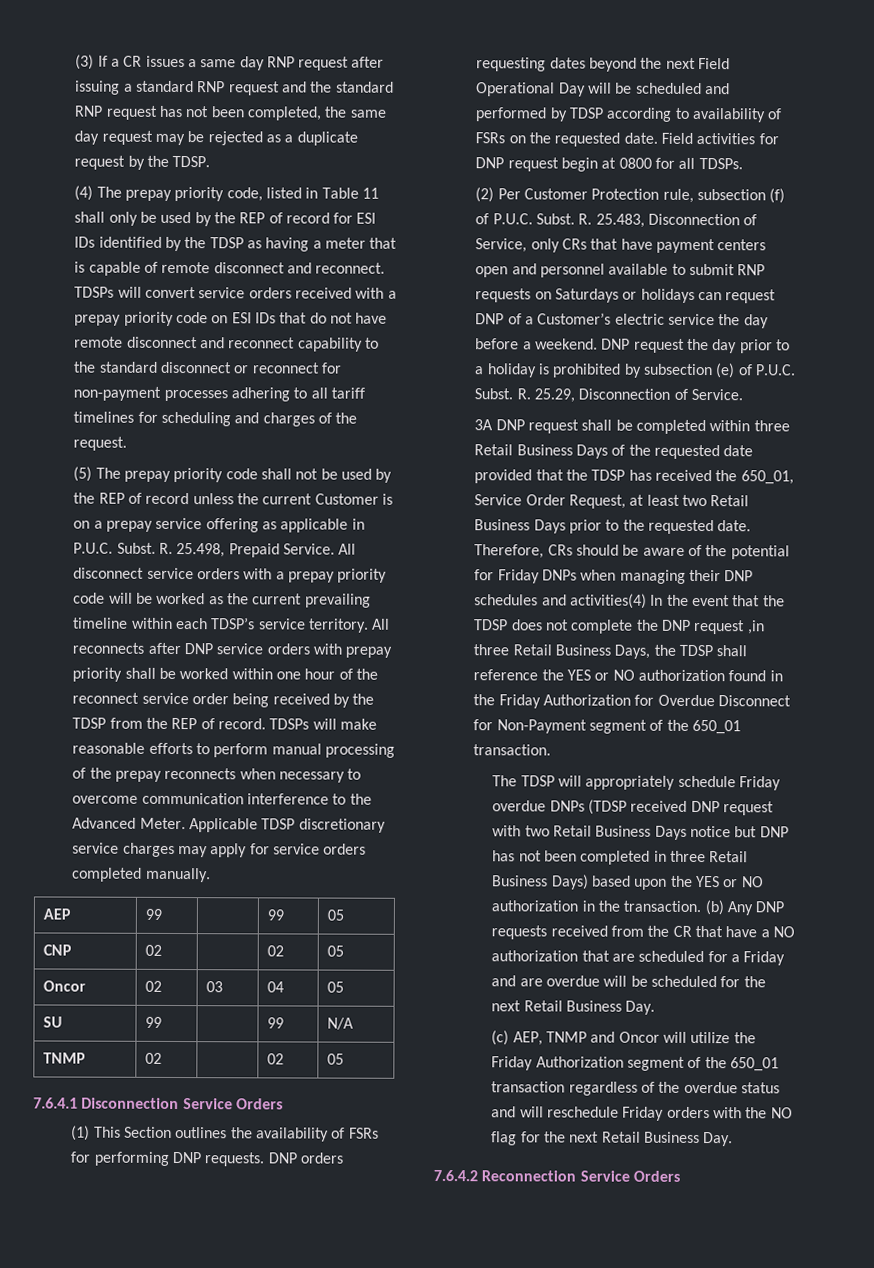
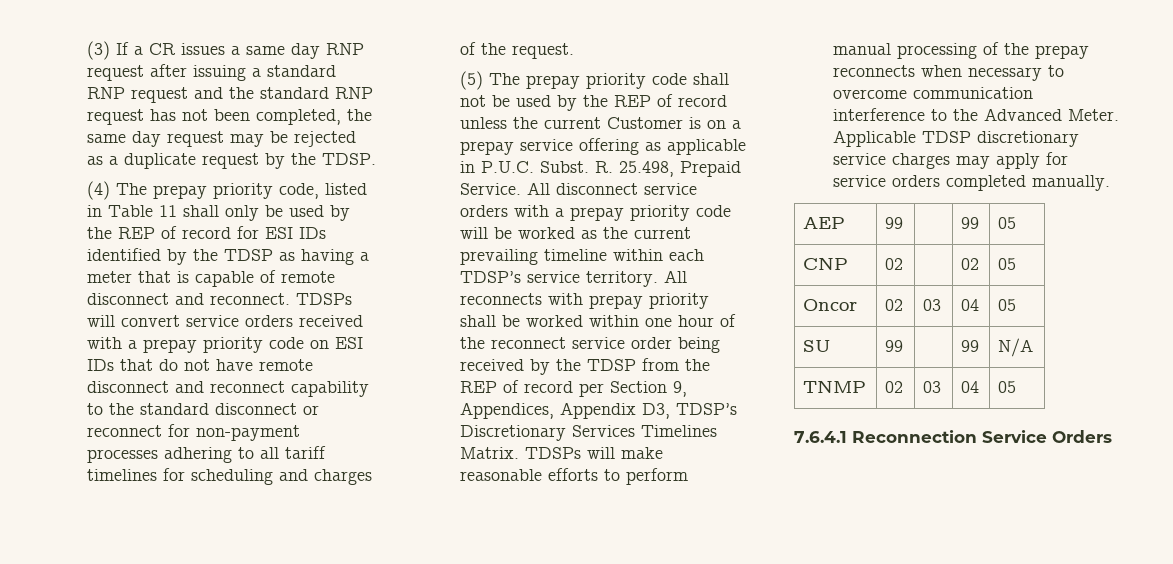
[147,642,310,655] after DNP service orders -> (543, 299) none
[217,718,266,730] record. -> [524,381,688,397] [460,402,738,419] [460,425,718,441] [460,447,520,459] record per Section 9, Appendices, Appendix D3, TDSP’s Discretionary Services Timelines Matrix.
[267,1053,285,1065] | 02 -> [923,381,942,393] [961,381,980,393] 03 | 04
[81,1097,283,1110] [71,1125,379,1142] [70,1151,344,1167] [476,57,730,72] [476,82,730,97] [475,107,783,123] [475,132,779,147] [475,157,743,172] [475,187,786,204] [475,213,758,228] [475,238,767,254] [475,263,766,278] [475,288,777,304] [475,312,769,329] [475,338,790,354] [474,363,796,379] [474,388,743,403] [474,419,790,435] [474,444,754,460] [474,469,794,485] [474,494,750,509] [474,519,752,535] [474,544,790,560] [474,569,754,584] [474,593,785,609] [474,619,765,635] [473,644,748,659] [473,669,783,682] [473,694,791,709] [473,719,741,735] [473,744,552,756] [492,775,782,791] [492,799,775,816] [492,825,789,840] [492,850,749,865] [492,874,764,890] [491,900,785,916] [491,925,795,940] [491,950,786,966] [491,975,766,988] [491,1000,656,1015] [491,1030,756,1046] [491,1056,780,1072] [491,1081,781,1096] [491,1106,793,1121] [491,1131,734,1147] [433,1169,478,1182] Disconnection Service Orders // (1) This Section outlines the availability of FSRs for performing DNP requests. DNP orders requesting dates beyond the next Field Operational Day will be scheduled and performed by TDSP according to availability of FSRs on the requested date. Field activities for DNP request begin at 0800 for all TDSPs. // (2) Per Customer Protection rule, subsection (f) of P.U.C. Subst. R. 25.483, Disconnection of Service, only CRs that have payment centers open and personnel available to submit RNP requests on Saturdays or holidays can request DNP of a Customer’s electric service the day before a weekend. DNP request the day prior to a holiday is prohibited by subsection (e) of P.U.C. Subst. R. 25.29, Disconnection of Service. // 3A DNP request shall be completed within three Retail Business Days of the requested date provided that the TDSP has received the 650_01, Service Order Request, at least two Retail Business Days prior to the requested date. Therefore, CRs should be aware of the potential for Friday DNPs when managing their DNP schedules and activities(4) In the event that the TDSP does not complete the DNP request ,in three Retail Business Days, the TDSP shall reference the YES or NO authorization found in the Friday Authorization for Overdue Disconnect for Non-Payment segment of the 650_01 transaction. // The TDSP will appropriately schedule Friday overdue DNPs (TDSP received DNP request with two Retail Business Days notice but DNP has not been completed in three Retail Business Days) based upon the YES or NO authorization in the transaction. (b) Any DNP requests received from the CR that have a NO authorization that are scheduled for a Friday and are overdue will be scheduled for the next Retail Business Day. // (c) AEP, TNMP and Oncor will utilize the Friday Authorization segment of the 650_01 transaction regardless of the overdue status and will reschedule Friday orders with the NO flag for the next Retail Business Day. // 7.6.4.2 -> (847, 437) none

